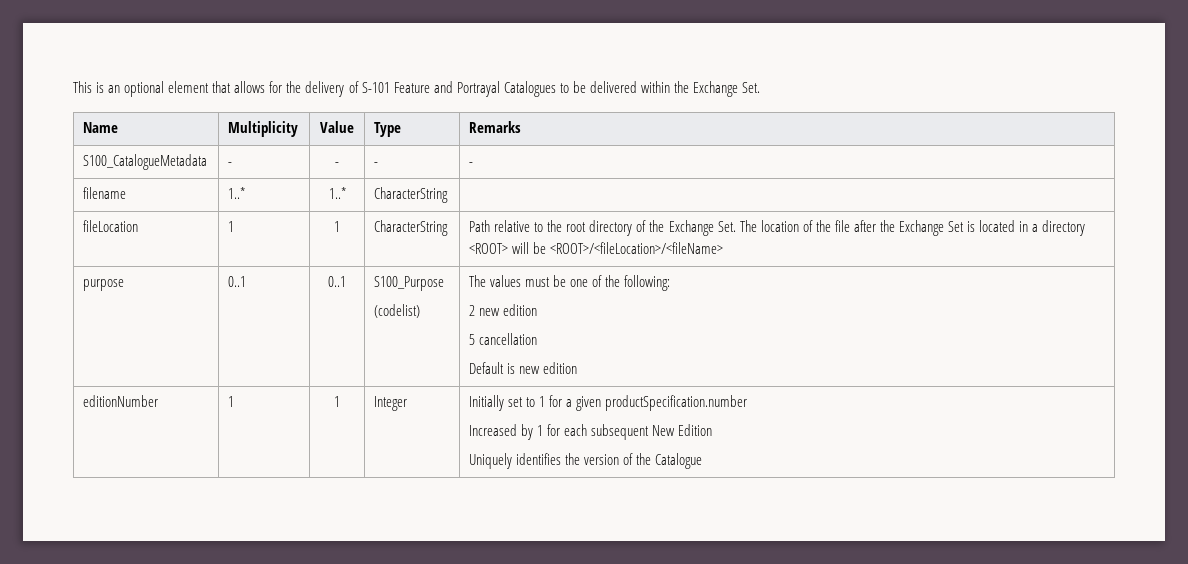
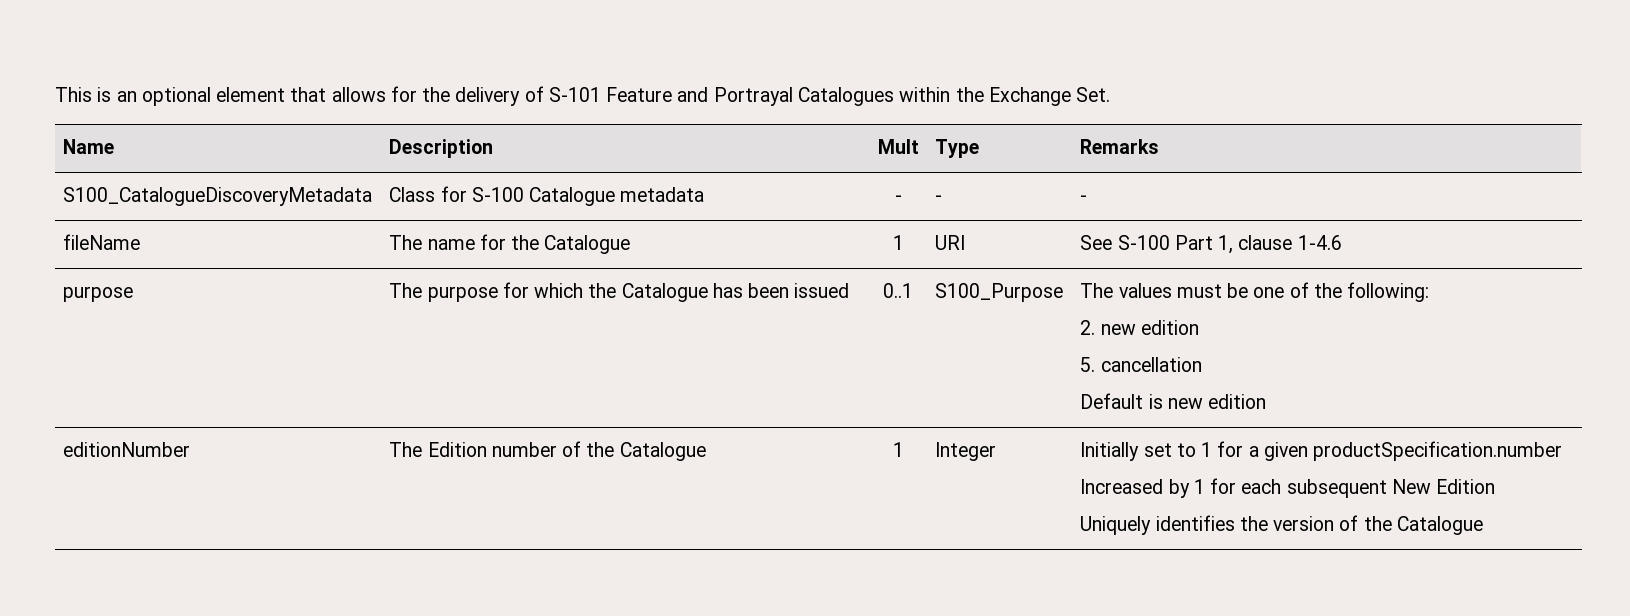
[559,81,637,93] to be delivered -> (894, 96) none
[228,121,299,137] [320,121,354,133] Multiplicity | Value -> [389,139,494,158] [877,139,919,154] Description | Mult
[83,154,208,170] [228,162,233,166] [335,162,339,166] [374,162,379,166] [469,162,474,166] [83,187,127,199] [228,187,246,199] [328,187,346,199] [374,187,449,203] [83,220,139,232] [228,221,235,232] [334,221,340,232] [374,220,449,236] [469,220,1086,236] [469,242,724,254] [83,279,125,291] [228,276,247,287] S100_CatalogueMetadata | - | - | - | - // filename | 1..* | 1..* | CharacterString | // fileLocation | 1 | 1 | CharacterString | Path relative to the root directory of the Exchange Set. The location of the file after the Exchange Set is located in a directory <ROOT> will be <ROOT>/<fileLocation>/<fileName> // purpose | 0..1 -> [63,187,373,206] [389,186,705,206] [894,195,902,202] [935,195,943,202] [1080,195,1088,202] [63,234,141,250] [389,234,631,254] [892,235,904,250] [935,235,966,250] [1080,235,1342,254] [63,286,134,302] [389,282,850,302] S100_CatalogueDiscoveryMetadata | Class for S-100 Catalogue metadata | - | - | - // fileName | The name for the Catalogue | 1 | URI | See S-100 Part 1, clause 1-4.6 // purpose | The purpose for which the Catalogue has been issued
[374,304,421,318] // (codelist) -> (1064, 292) none
[469,304,538,316] [469,334,476,345] 2 new edition // 5 -> [1080,320,1199,335] [1080,357,1096,372] 2. new edition // 5.
[228,396,235,407] 1 -> [389,441,706,461] The Edition number of the Catalogue

